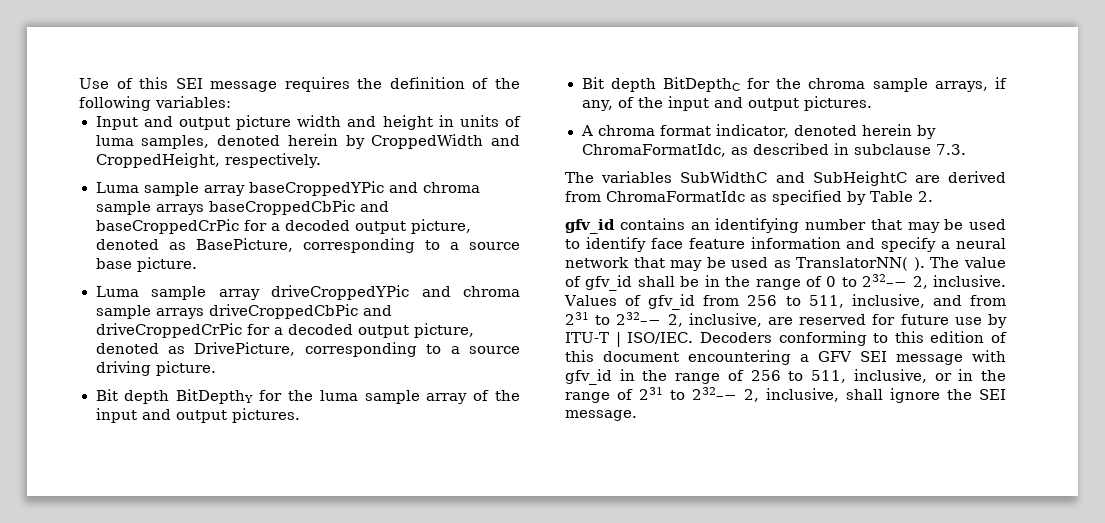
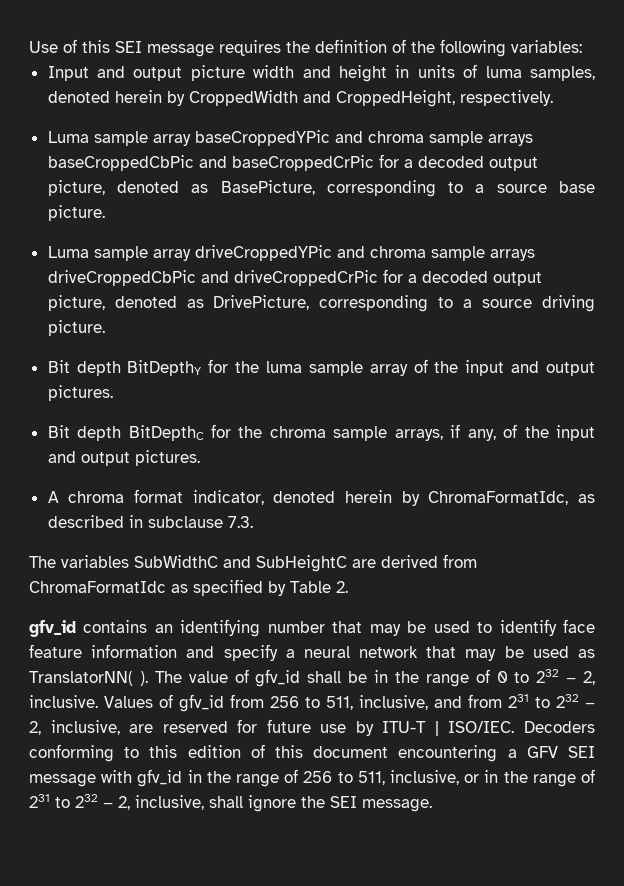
[862,274,908,287] 232–− -> [536,669,577,683] 232 −
[616,312,662,325] 232–− -> [556,694,595,708] 232 −
[692,387,737,400] 232–− -> [75,794,113,808] 232 −

